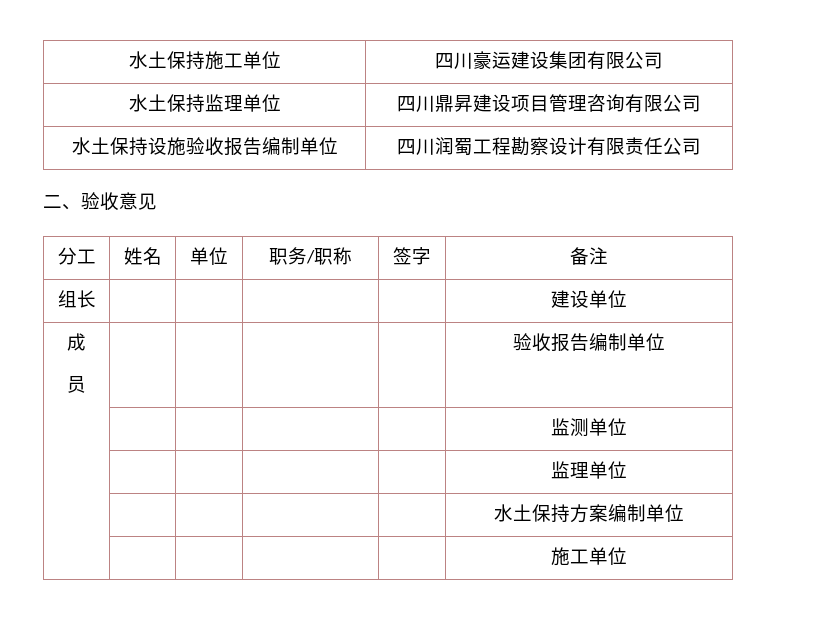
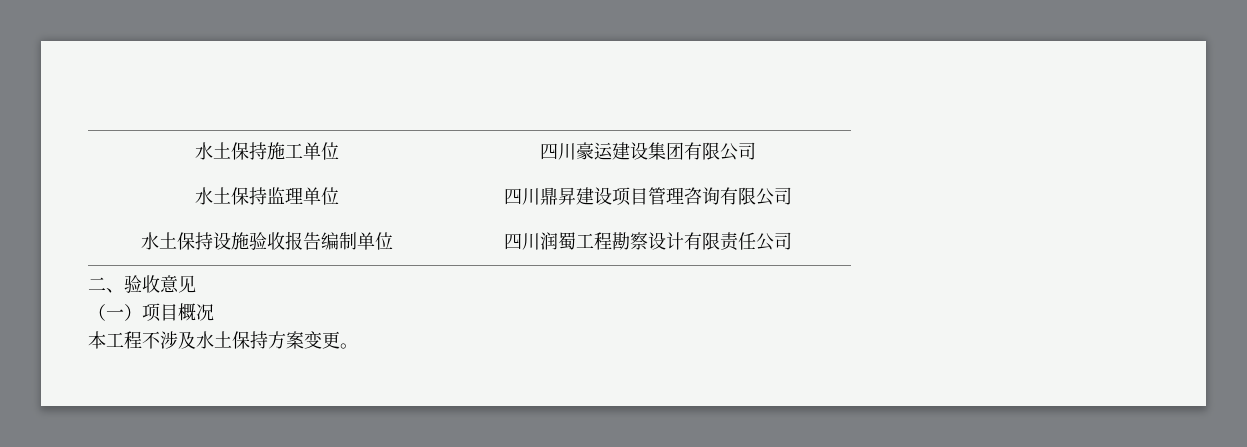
[57,247,96,265] [123,247,162,265] [190,247,228,265] [269,247,352,265] [393,247,431,265] [570,247,608,265] [57,290,96,308] [551,290,627,308] [67,333,86,351] [67,376,86,393] [513,333,665,352] [551,418,627,437] [551,461,627,479] [494,504,684,523] [551,547,627,566] // 分工 | 姓名 | 单位 | 职务/职称 | 签字 | 备注 // 组长 | | | | | 建设单位 // 成 // 员 | | | | | 验收报告编制单位 // | | | | | 监测单位 // | | | | | 监理单位 // | | | | | 水土保持方案编制单位 // | | | | | 施工单位 -> [88,303,214,322] [88,331,358,349] // （一）项目概况 // 本工程不涉及水土保持方案变更。

